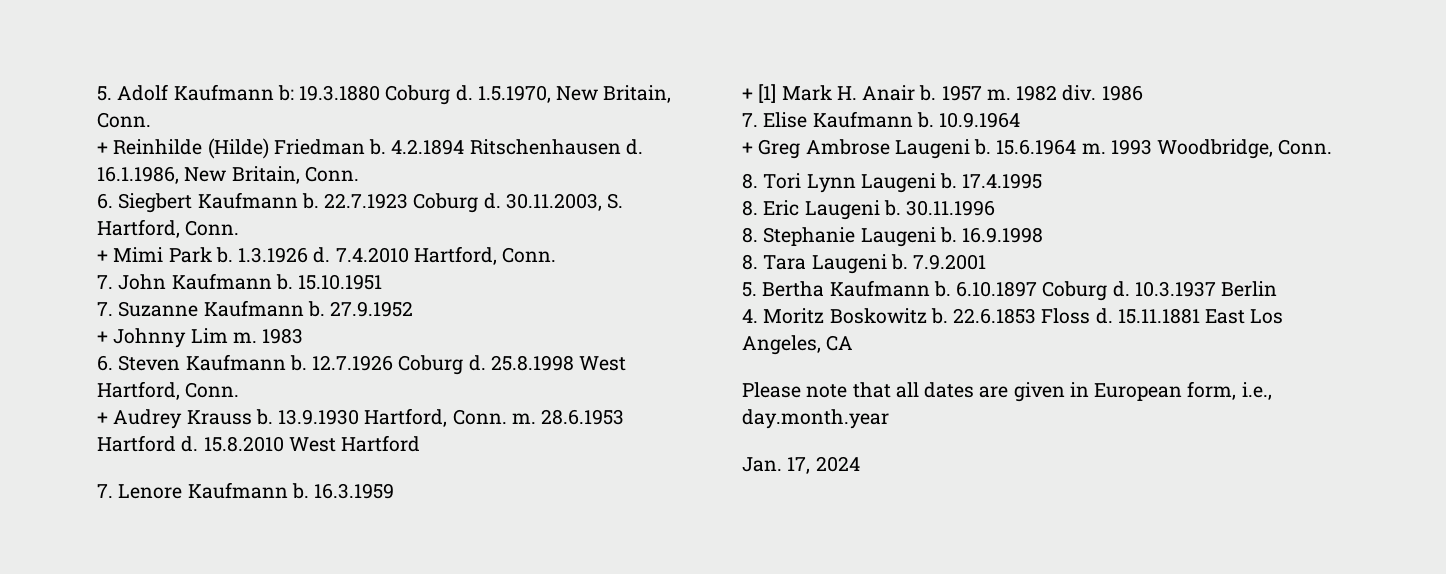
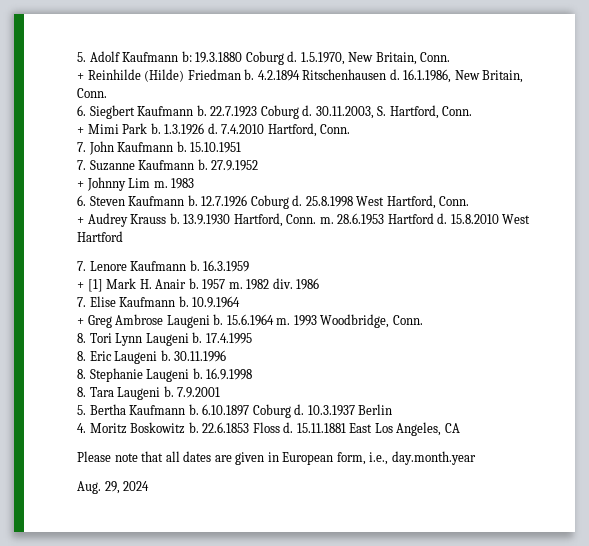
[742,457,811,474] Jan. 17, -> [77,481,120,494] Aug. 29,

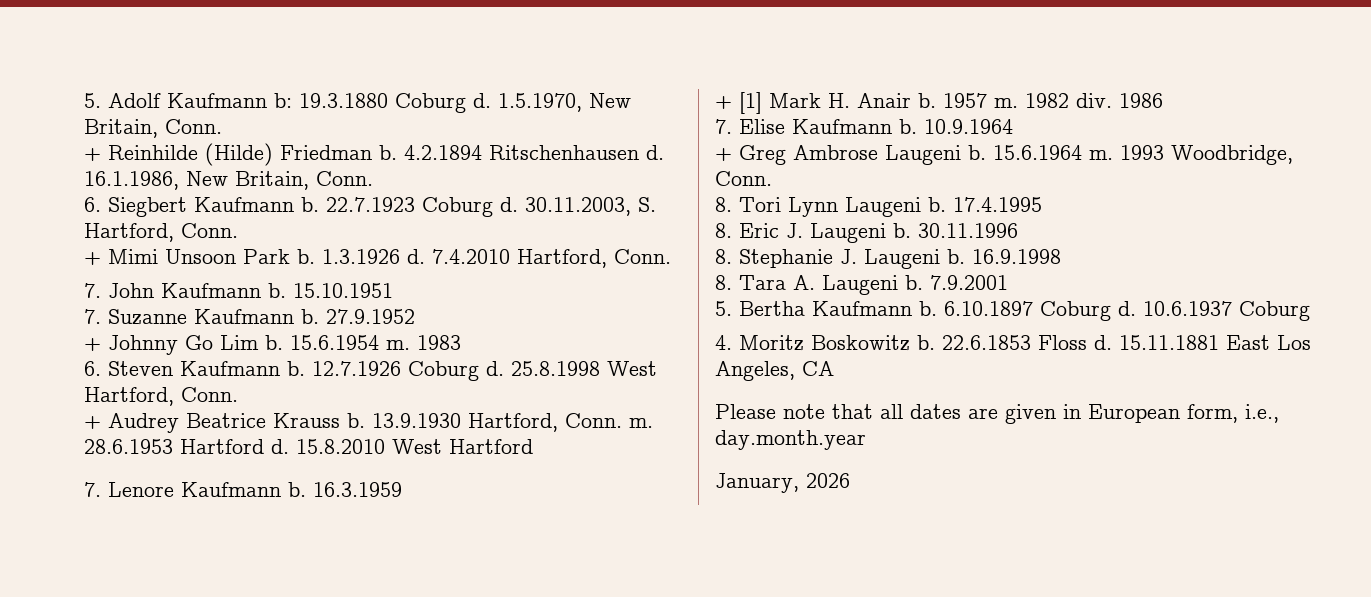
(119, 129) none -> [165,249,236,264] Unsoon
[128,178,151,188] Lim -> [185,335,379,350] Go Lim b. 15.6.1954
(128, 220) none -> [186,413,266,428] Beatrice
(112, 356) none -> [786,223,803,238] J.
(143, 375) none -> [840,249,857,264] J.
(114, 392) none -> [793,275,815,290] A.
[307,404,393,416] 10.3.1937 Berlin -> [1143,301,1310,321] 10.6.1937 Coburg
[77,481,150,494] Aug. 29, 2024 -> [715,473,850,493] January, 2026

